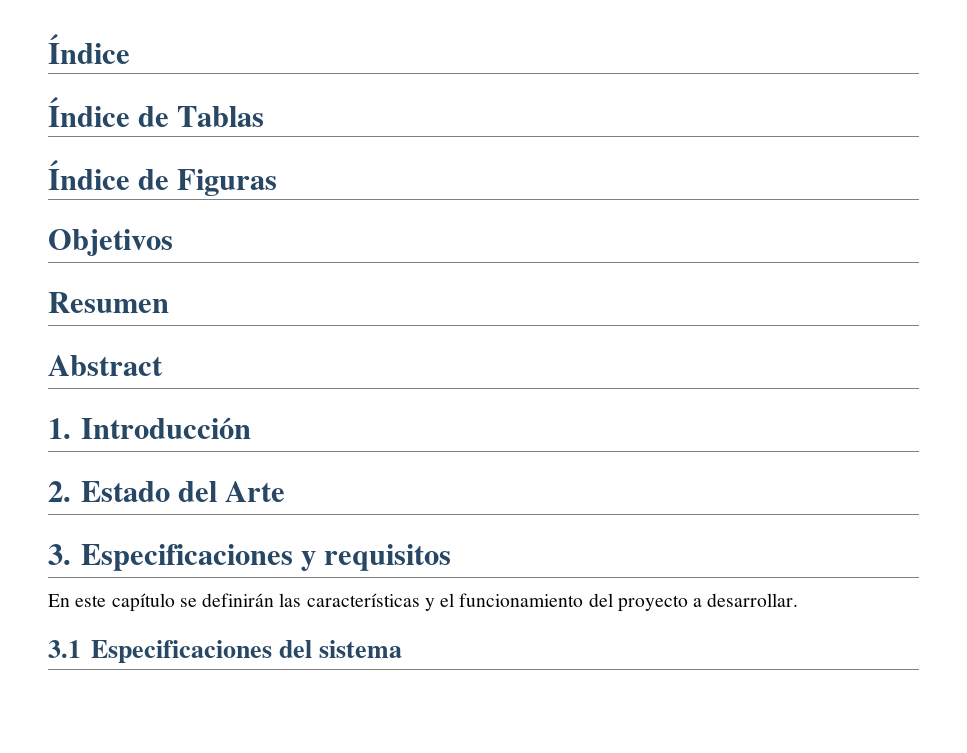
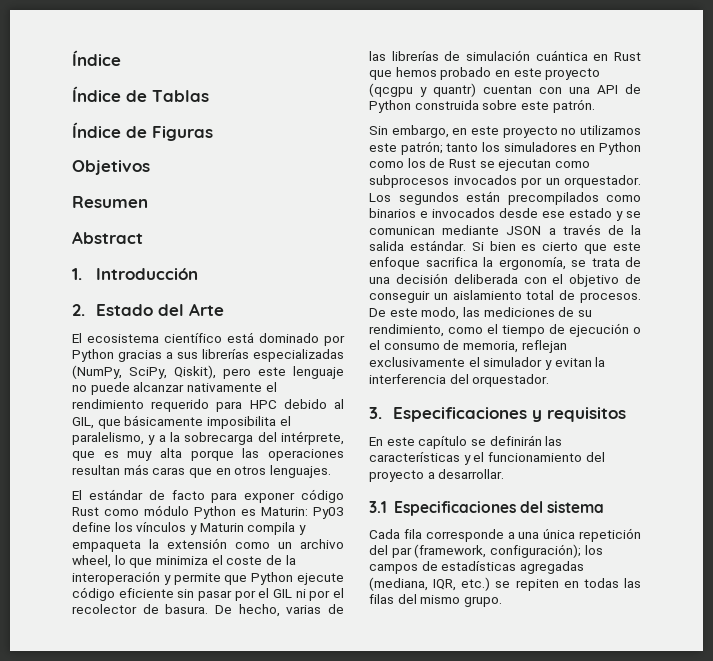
(286, 491) none -> [72,332,345,346] [72,349,344,362] [72,365,344,379] [72,382,277,395] [72,399,344,412] [72,415,291,429] [72,431,344,445] [72,448,344,461] [72,464,331,478] [72,489,344,503] [72,505,344,519] [72,522,306,535] [72,538,344,552] [72,555,296,568] [72,571,344,585] [72,587,344,601] [72,604,344,617] [369,50,641,61] [369,67,601,80] [369,83,641,97] [369,99,595,113] [369,125,641,138] [369,141,641,155] [369,158,590,171] [369,175,641,188] [369,191,641,205] [369,208,641,221] [369,224,641,235] [369,240,641,254] [369,257,641,270] [369,273,641,287] [369,290,641,303] [369,307,592,320] [369,323,641,337] [369,340,567,353] [369,357,606,370] [369,374,550,387] // El ecosistema científico está dominado por Python gracias a sus librerías especializadas (NumPy, SciPy, Qiskit), pero este lenguaje no puede alcanzar nativamente el rendimiento requerido para HPC debido al GIL, que básicamente imposibilita el paralelismo, y a la sobrecarga del intérprete, que es muy alta porque las operaciones resultan más caras que en otros lenguajes. // El estándar de facto para exponer código Rust como módulo Python es Maturin: Py03 define los vínculos y Maturin compila y empaqueta la extensión como un archivo wheel, lo que minimiza el coste de la interoperación y permite que Python ejecute código eficiente sin pasar por el GIL ni por el recolector de basura. De hecho, varias de las librerías de simulación cuántica en Rust que hemos probado en este proyecto (qcgpu y quantr) cuentan con una API de Python construida sobre este patrón. // Sin embargo, en este proyecto no utilizamos este patrón; tanto los simuladores en Python como los de Rust se ejecutan como subprocesos invocados por un orquestador. Los segundos están precompilados como binarios e invocados desde ese estado y se comunican mediante JSON a través de la salida estándar. Si bien es cierto que este enfoque sacrifica la ergonomía, se trata de una decisión deliberada con el objetivo de conseguir un aislamiento total de procesos. De este modo, las mediciones de su rendimiento, como el tiempo de ejecución o el consumo de memoria, reflejan exclusivamente el simulador y evitan la interferencia del orquestador.
(402, 649) none -> [369,528,641,542] [369,544,603,558] [369,561,584,574] [369,577,641,591] [369,594,502,607] // Cada fila corresponde a una única repetición del par (framework, configuración); los campos de estadísticas agregadas (mediana, IQR, etc.) se repiten en todas las filas del mismo grupo.

